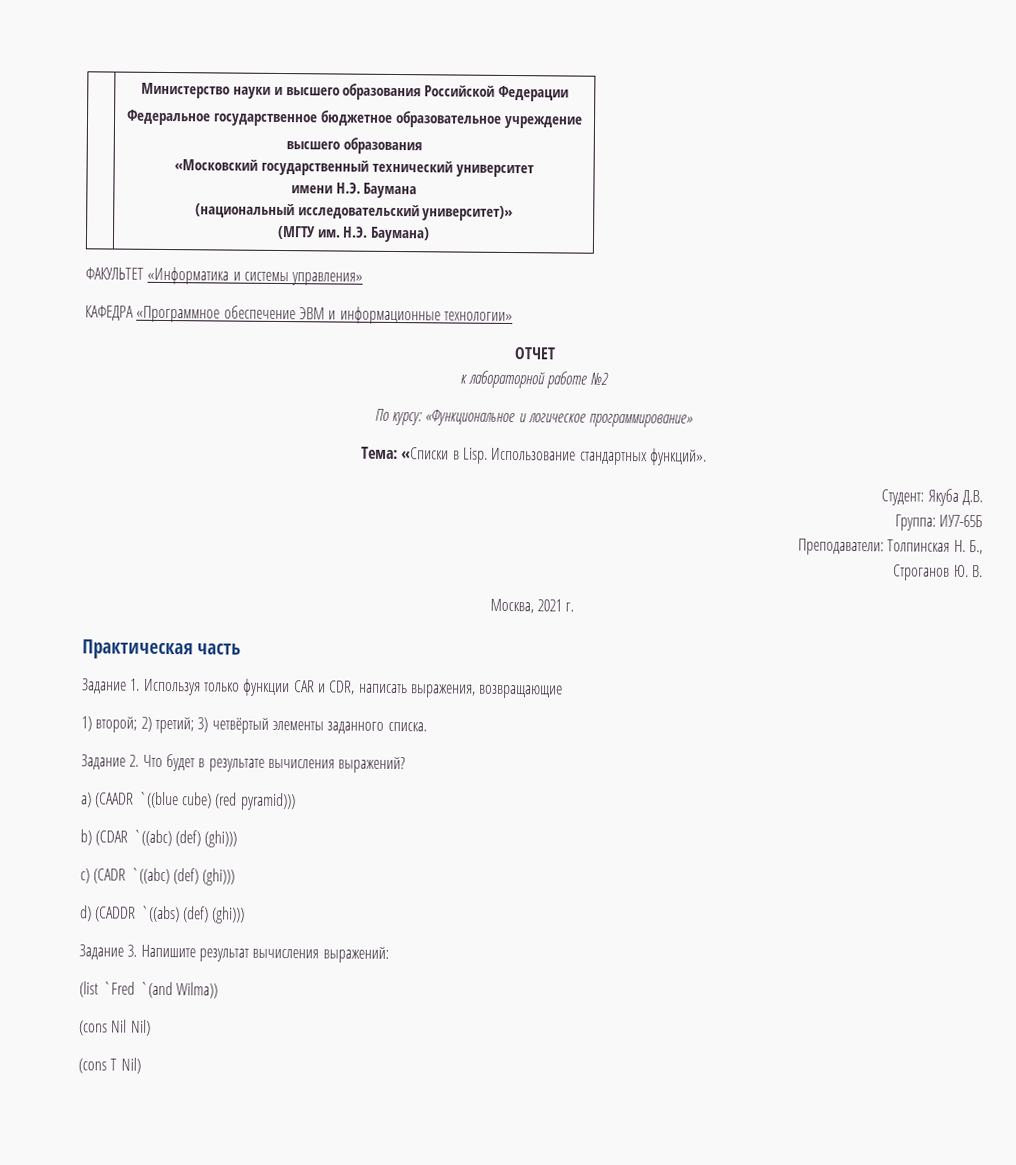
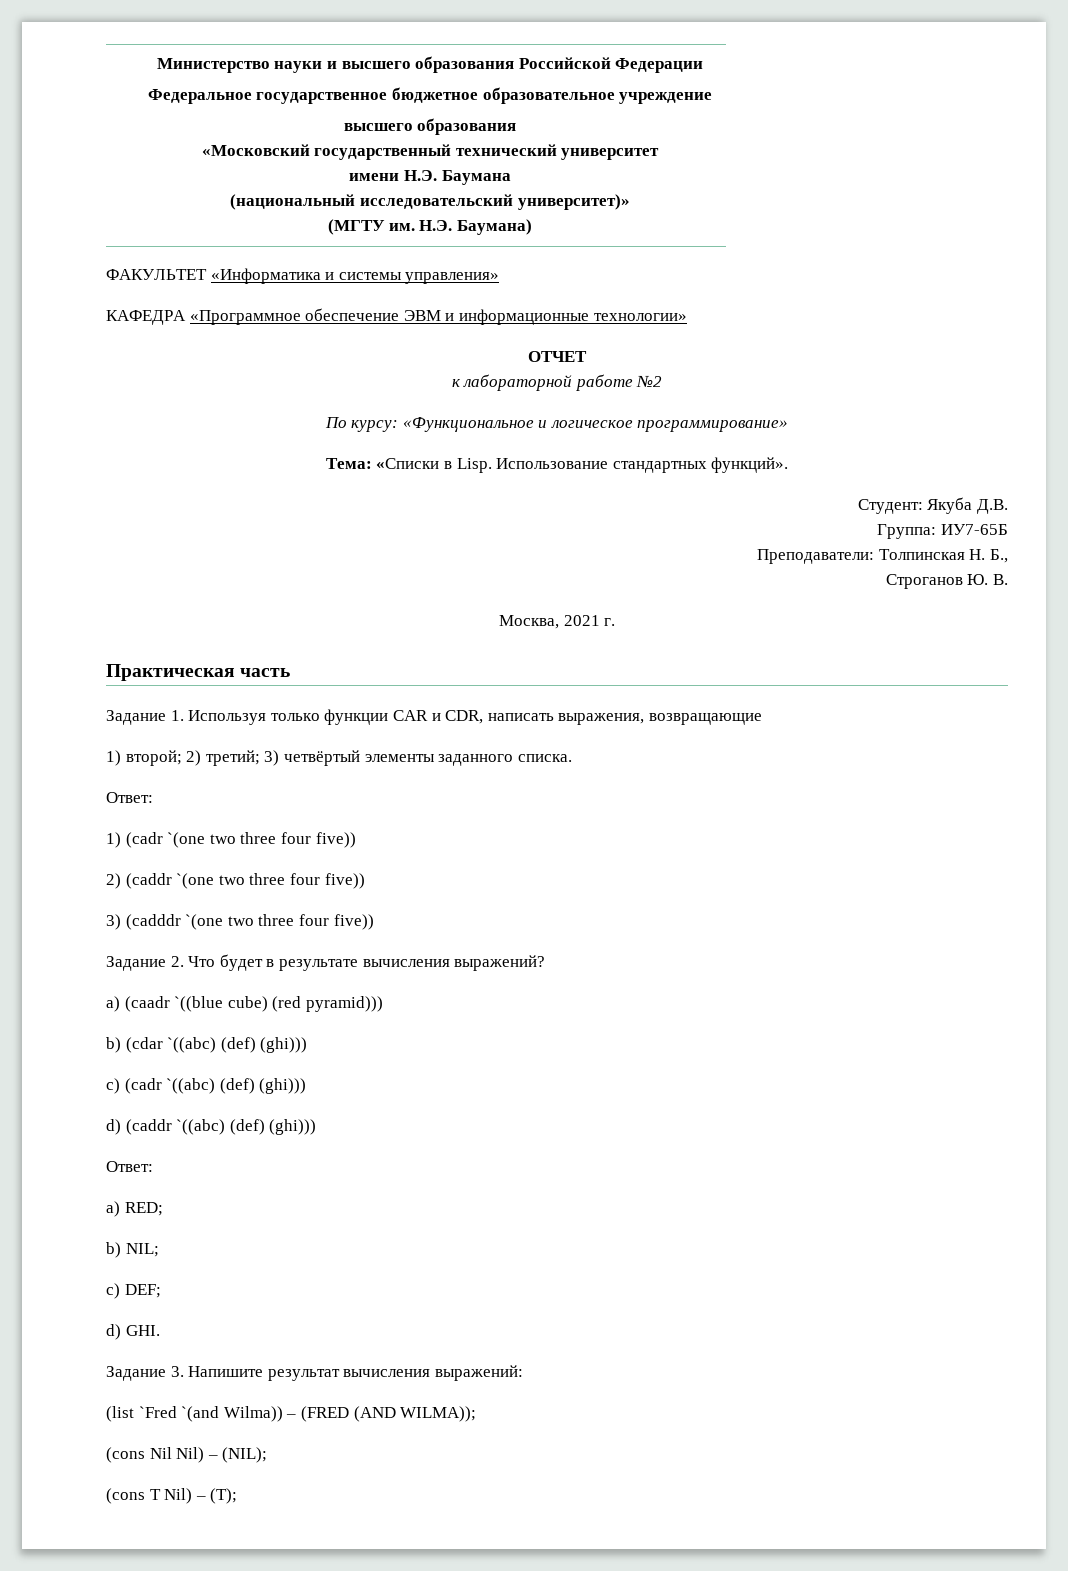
(427, 726) none -> [106,792,153,803] [106,832,356,848] [106,873,365,889] [106,914,374,930] // Ответ: // 1) (cadr `(one two three four five)) // 2) (caddr `(one two three four five)) // 3) (cadddr `(one two three four five))
[95,792,135,808] (CAADR -> [124,996,170,1012] (caadr
[95,830,129,846] (CDAR -> [125,1037,163,1053] (cdar
[93,868,127,884] (CADR -> [124,1078,162,1094] (cadr
[95,905,246,924] (CADDR `((abs) (def) (ghi))) -> [125,1119,317,1135] [106,1161,153,1172] [106,1201,163,1217] [106,1242,159,1258] [106,1283,161,1299] [106,1324,160,1340] (caddr `((abc) (def) (ghi))) // Ответ: // a) RED; // b) NIL; // c) DEF; // d) GHI.
(218, 990) none -> [286,1406,477,1422] – (FRED (AND WILMA));
(151, 1027) none -> [207,1447,268,1463] – (NIL);
(141, 1065) none -> [195,1488,238,1504] – (T);

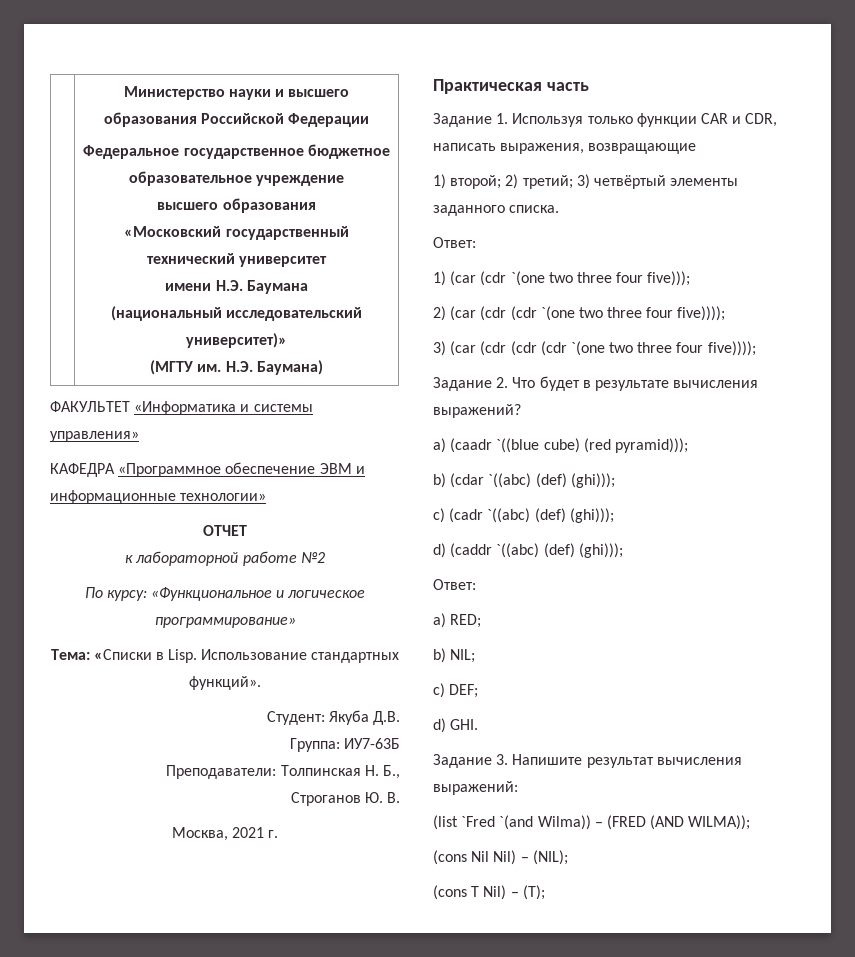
[941,524,1008,535] ИУ7-65Б -> [344,738,400,749] ИУ7-63Б
[125,832,356,848] [106,873,365,889] [106,914,374,930] (cadr `(one two three four five)) // 2) (caddr `(one two three four five)) // 3) (cadddr `(one two three four five)) -> [450,271,691,286] [433,306,726,321] [433,341,756,356] (car (cdr `(one two three four five))); // 2) (car (cdr (cdr `(one two three four five)))); // 3) (car (cdr (cdr (cdr `(one two three four five))));
[305,996,383,1012] pyramid))) -> [614,438,688,453] pyramid)));
[260,1037,308,1053] (ghi))) -> [570,473,615,488] (ghi)));
[259,1078,307,1094] (ghi))) -> [569,508,614,523] (ghi)));
[269,1119,317,1135] (ghi))) -> [578,543,623,558] (ghi)));

